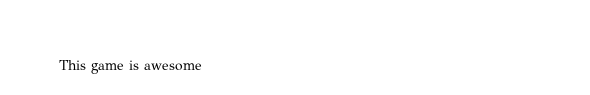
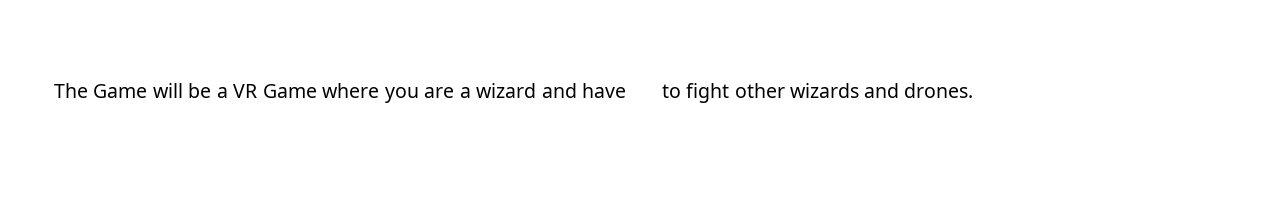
[59,60,202,74] This game is awesome -> [54,83,974,103] The Game will be a VR Game where you are a wizard and have to fight other wizards and drones.

